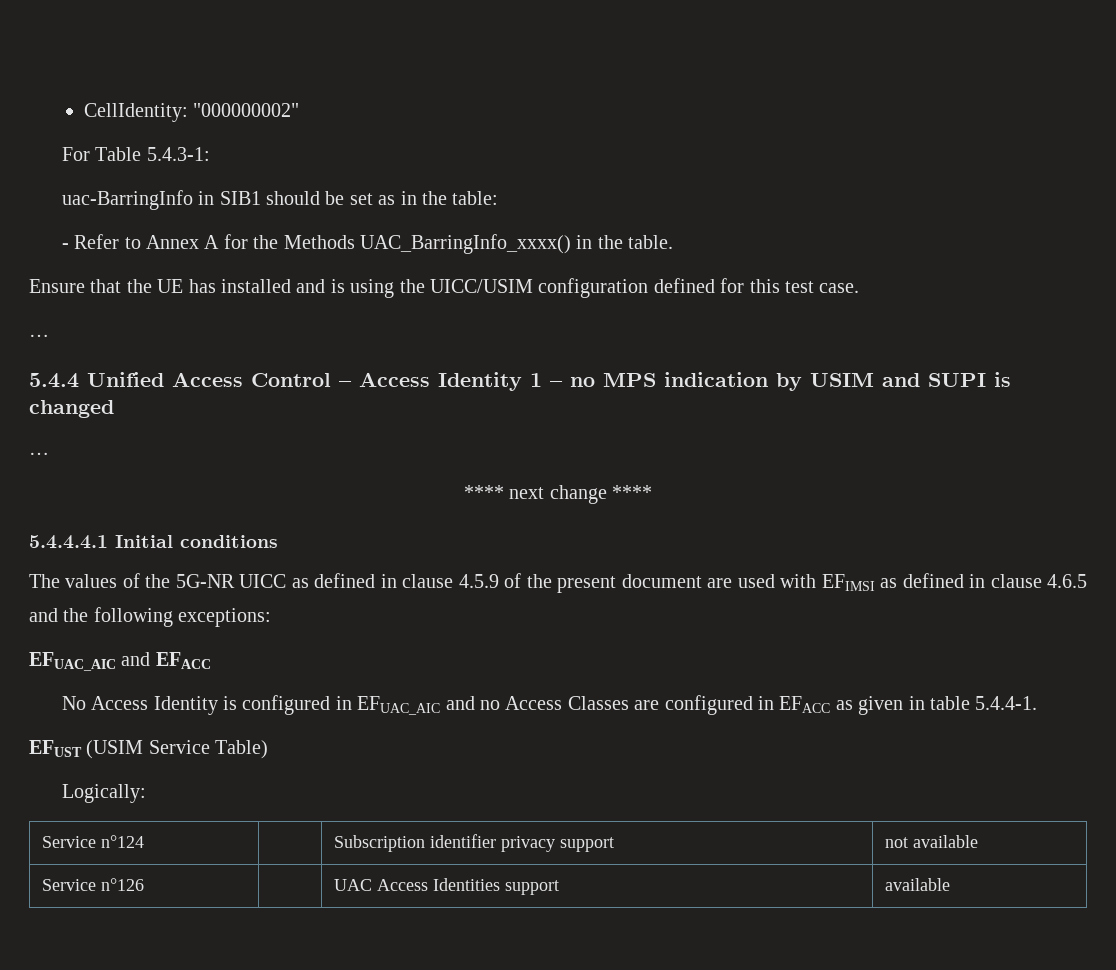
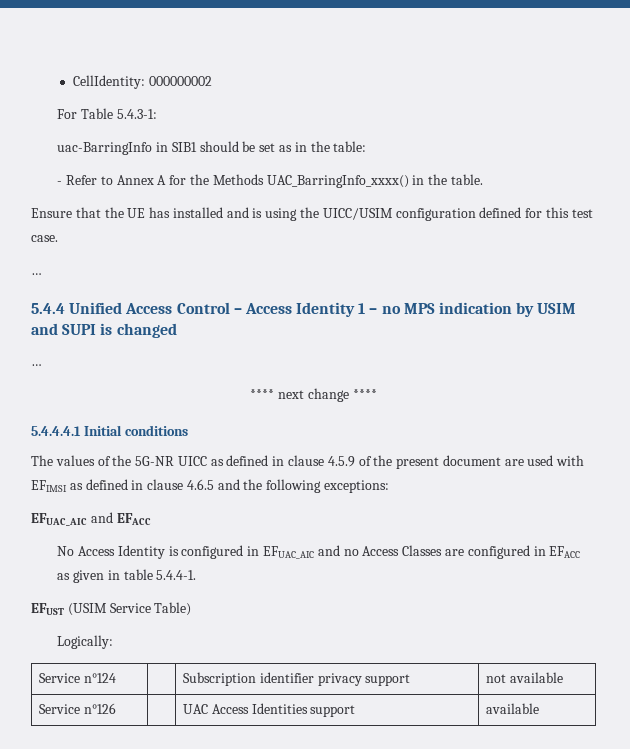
[193,103,300,117] "000000002" -> [148,76,212,86] 000000002

